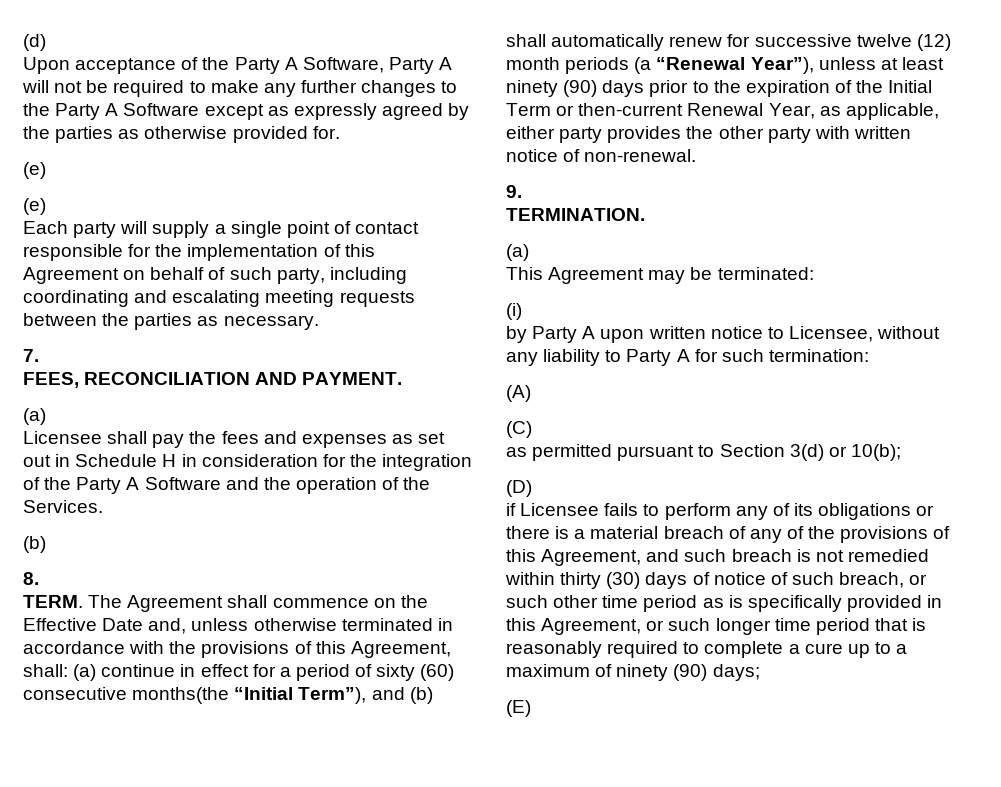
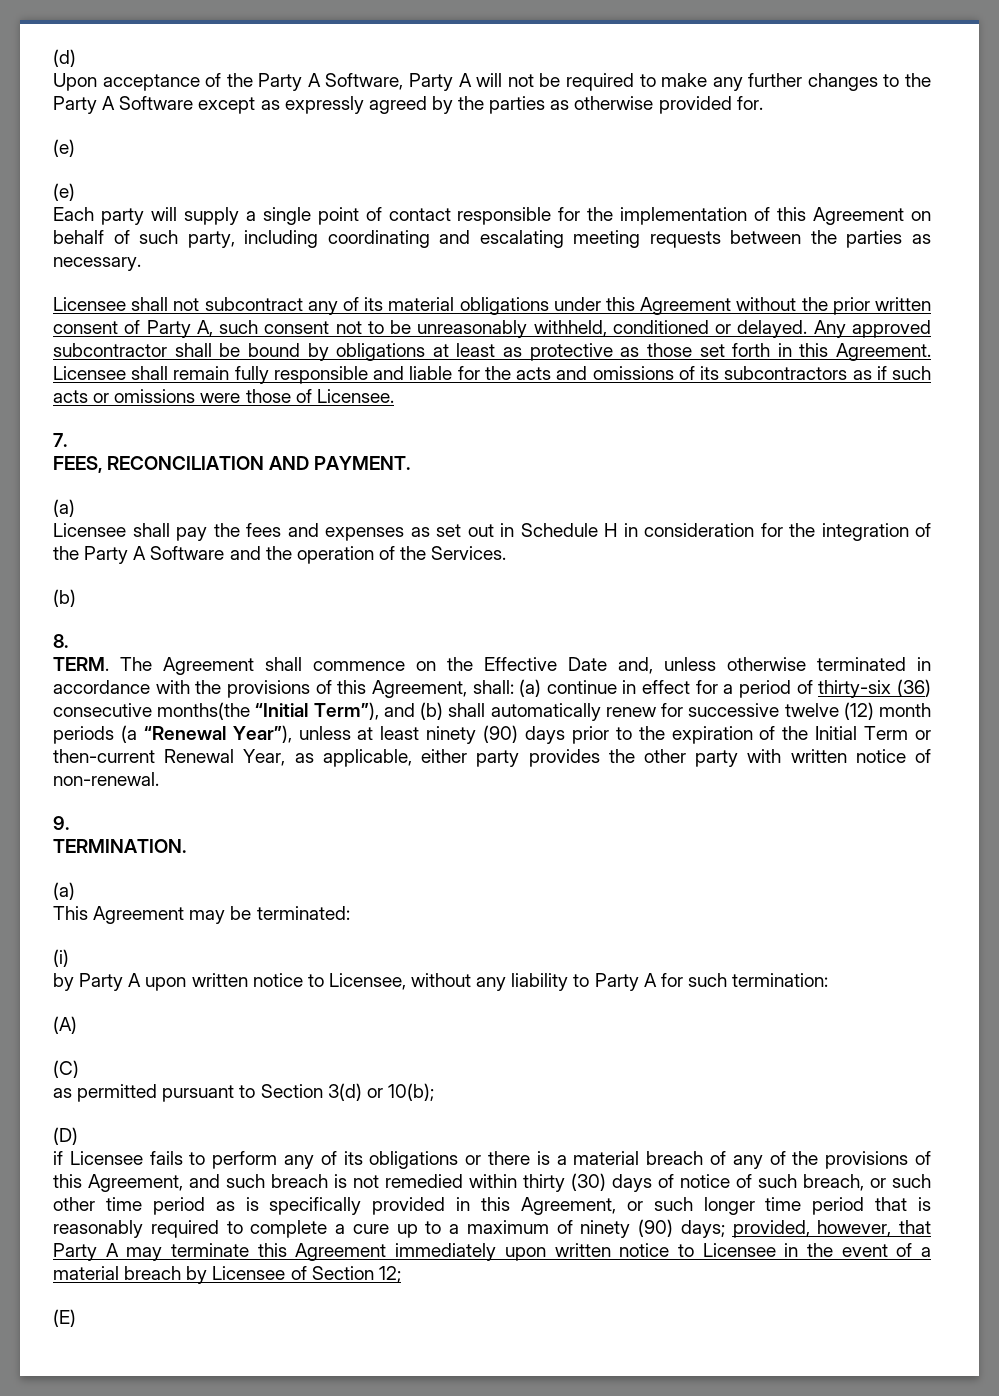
(319, 322) none -> [53,297,932,315] [53,320,931,338] [53,343,931,361] [53,366,932,384] [53,389,394,403] // Licensee shall not subcontract any of its material obligations under this Agreement without the prior written consent of Party A, such consent not to be unreasonably withheld, conditioned or delayed. Any approved subcontractor shall be bound by obligations at least as protective as those set forth in this Agreement. Licensee shall remain fully responsible and liable for the acts and omissions of its subcontractors as if such acts or omissions were those of Licensee.
[376,664,455,681] sixty (60) -> [818,679,931,698] thirty-six (36)
(760, 672) none -> [732,1220,931,1238] [53,1243,931,1261] [53,1266,401,1284] provided, however, that Party A may terminate this Agreement immediately upon written notice to Licensee in the event of a material breach by Licensee of Section 12;

